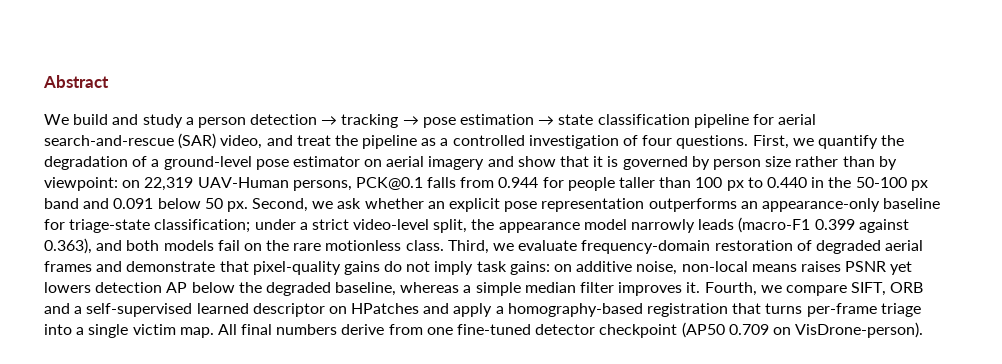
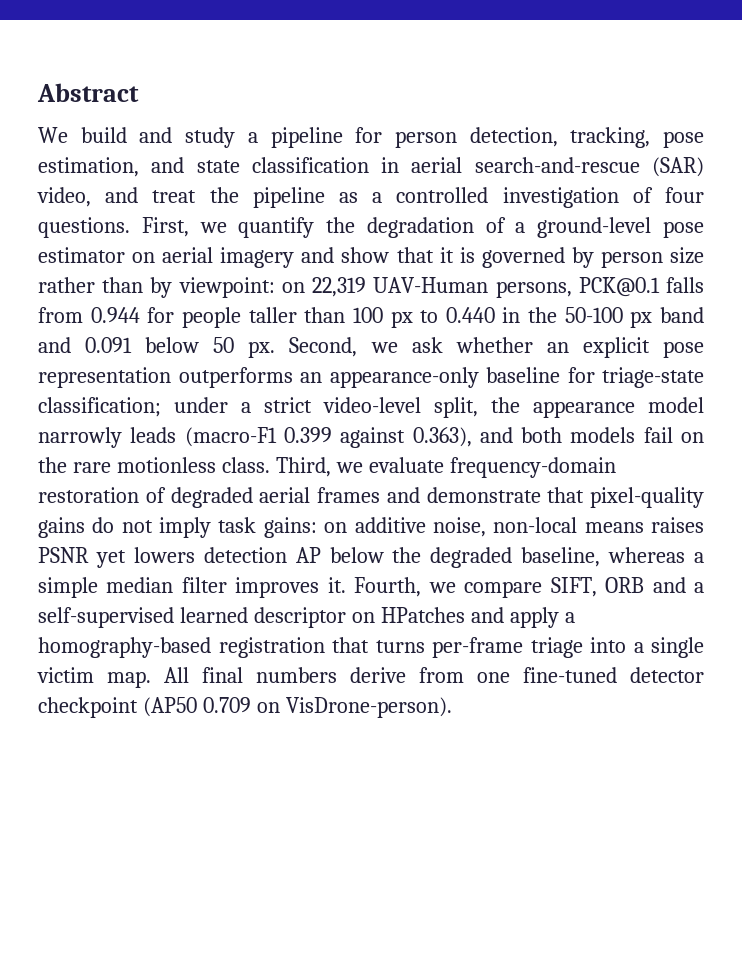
[197,114,774,128] person detection → tracking → pose estimation → state classification pipeline for -> [270,127,704,148] [38,157,400,177] pipeline for person detection, tracking, pose estimation, and state classification in

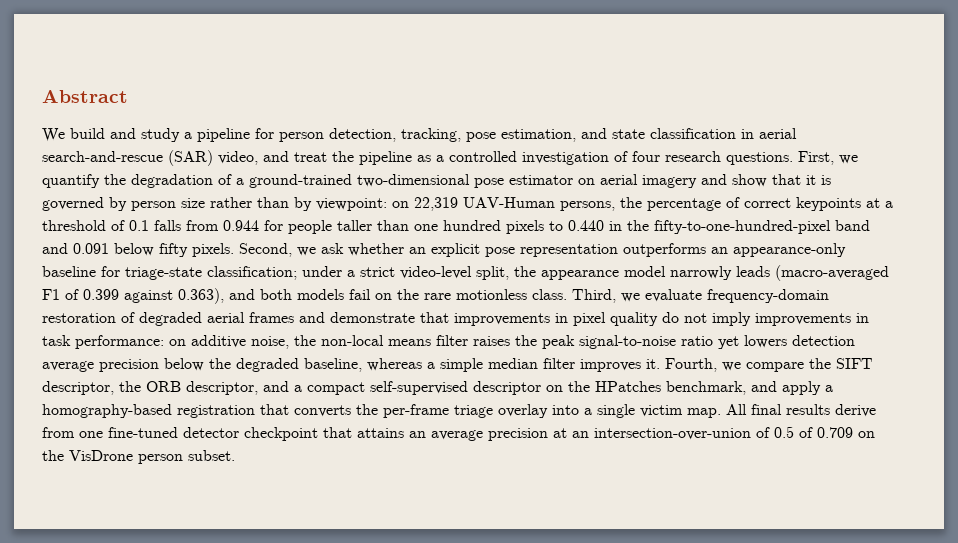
(704, 195) none -> [665,151,721,162] research
[537,217,652,238] ground-level -> [249,174,470,188] ground-trained two-dimensional
[578,277,660,297] PCK@0.1 -> [620,197,893,211] [42,220,149,231] the percentage of correct keypoints at a threshold of 0.1
[352,307,413,328] 100 px -> [414,220,544,234] one hundred pixels
[564,307,653,328] 50-100 px -> [654,220,831,234] fifty-to-one-hundred-pixel
[213,337,276,358] 50 px. -> [159,243,234,257] fifty pixels.
[184,427,277,447] (macro-F1 -> [775,265,889,281] [42,289,79,300] (macro-averaged F1 of
[590,487,704,508] [38,517,317,538] pixel-quality gains do not imply task gains: -> [454,312,869,326] [42,335,164,349] improvements in pixel quality do not imply improvements in task performance:
(486, 527) none -> [294,335,316,346] the
[651,517,704,533] [38,547,89,563] raises PSNR -> [436,335,713,349] filter raises the peak signal-to-noise ratio
[295,547,321,563] AP -> [42,359,159,372] average precision
[550,577,704,597] [38,607,465,628] SIFT, ORB and a self-supervised learned descriptor on HPatches -> [809,358,873,369] [42,381,746,395] the SIFT descriptor, the ORB descriptor, and a compact self-supervised descriptor on the HPatches benchmark,
[375,640,425,653] turns -> [294,404,378,417] converts the
(583, 647) none -> [498,404,548,418] overlay
[256,667,337,683] numbers -> [786,404,830,415] results
[142,697,452,718] (AP50 0.709 on VisDrone-person). -> [323,426,875,441] [42,450,235,464] that attains an average precision at an intersection-over-union of 0.5 of 0.709 on the VisDrone person subset.

